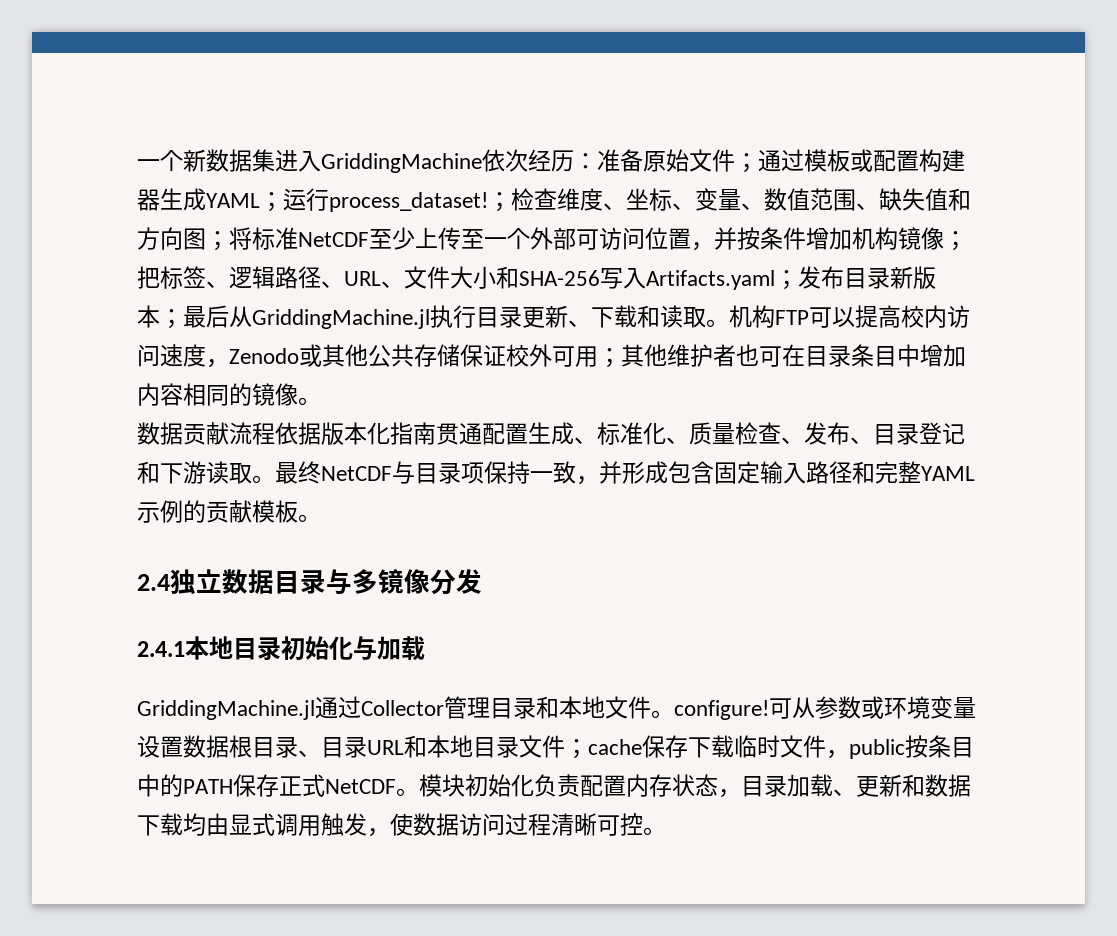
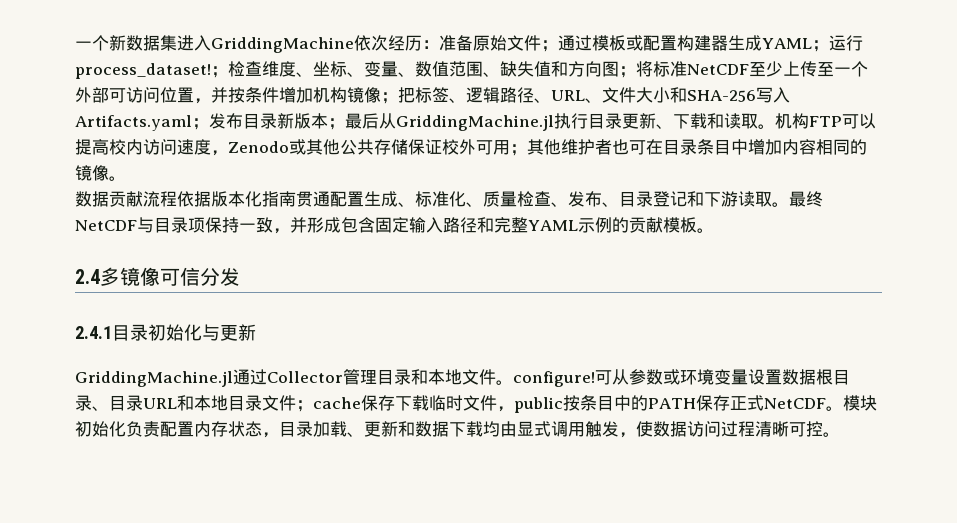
[170,569,430,594] 独立数据目录与多镜像 -> [100,267,200,286] 多镜像可信
[185,636,233,660] 本地 -> (112, 332) none
[377,636,425,661] 加载 -> [220,324,256,341] 更新

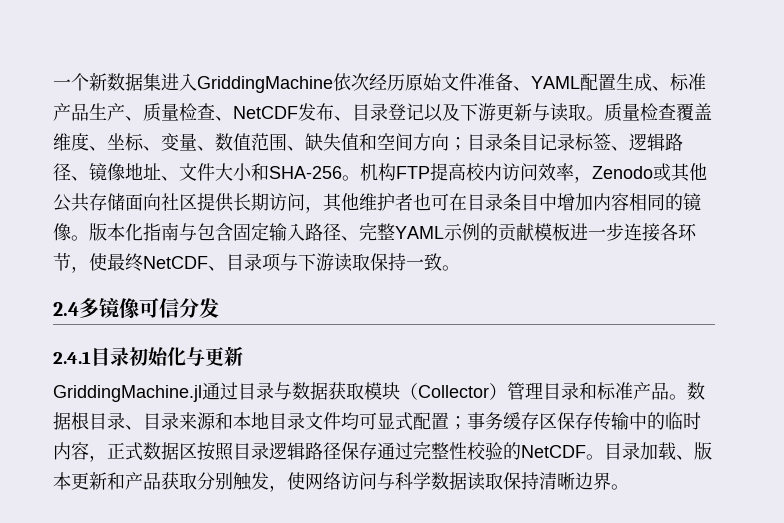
[422,35,473,51] ：准备 -> (405, 82) none
[541,35,863,52] [75,61,262,79] ；通过模板或配置构建器生成YAML；运行process_dataset!；检查 -> [477,73,706,91] [53,103,712,122] 准备、YAML配置生成、标准产品生产、质量检查、NetCDF发布、目录登记以及下游更新与读取。质量检查覆盖
[568,61,868,78] [75,87,415,104] 方向图；将标准NetCDF至少上传至一个外部可访问位置，并按条件增加机构镜像；把 -> [377,133,575,151] 空间方向；目录条目记录
[551,90,585,101] URL -> [89,163,161,181] 镜像地址
[756,87,790,103] [75,113,758,131] 写入Artifacts.yaml；发布目录新版本；最后从GriddingMachine.jl执行目录更新、下载和读取 -> (342, 172) none
[842,113,876,129] 可以 -> (430, 172) none
[177,139,211,155] 速度 -> [538,163,574,181] 效率
[408,139,527,156] 保证校外可用； -> [125,193,323,213] 面向社区提供长期访问，
[75,191,823,207] [75,217,341,234] // 数据贡献流程依据版本化指南贯通配置生成、标准化、质量检查、发布、目录登记和下游读取。最终NetCDF与目录项保持一致，并形成 -> [89,222,197,241] 版本化指南与
[477,217,494,233] 和 -> [341,236,359,241] 、
(697, 225) none -> [570,223,697,242] [53,253,442,273] 进一步连接各环节，使最终NetCDF、目录项与下游读取保持一致
[267,369,782,387] Collector管理目录和本地文件。configure!可从参数或环境变量设置 -> [238,382,687,400] 目录与数据获取模块（Collector）管理目录和标准产品。
[143,398,177,409] URL -> [179,412,216,430] 来源
[296,395,877,413] [75,421,823,438] ；cache保存下载临时文件，public按条目中的PATH保存正式NetCDF。模块初始化负责配置内存状态，目录加载、更新和数据下载均由显式调用触发，使数据访问过程清晰可控 -> [341,412,701,431] [53,441,712,462] [53,472,611,492] 均可显式配置；事务缓存区保存传输中的临时内容，正式数据区按照目录逻辑路径保存通过完整性校验的NetCDF。目录加载、版本更新和产品获取分别触发，使网络访问与科学数据读取保持清晰边界

